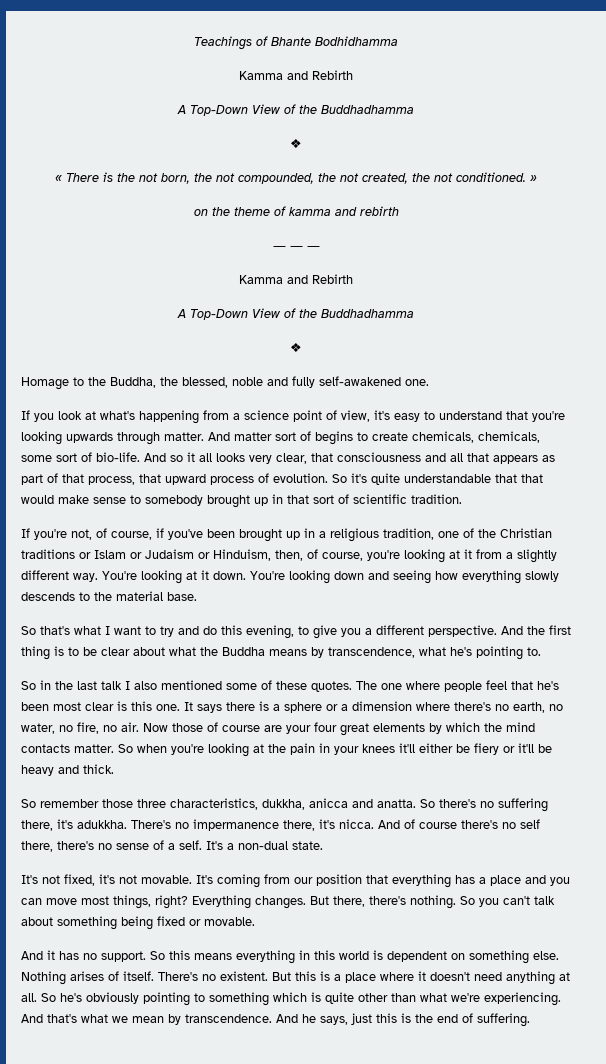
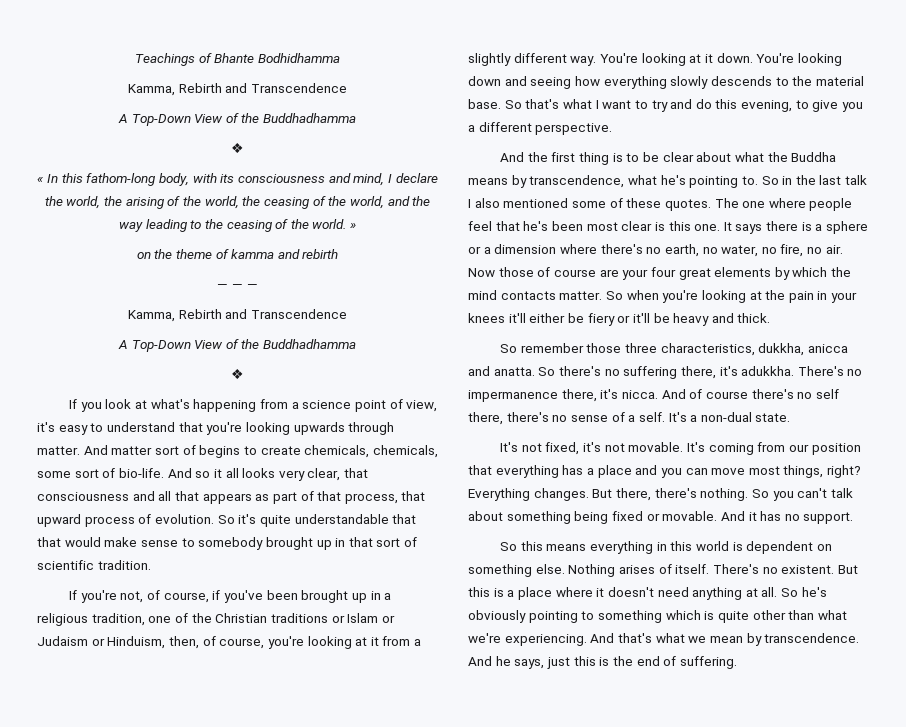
[239,70,353,80] Kamma and Rebirth -> [128,83,347,96] Kamma, Rebirth and Transcendence
[66,172,526,184] There is the not born, the not compounded, the not created, the not conditioned. -> [47,173,438,186] [44,196,431,209] [118,219,347,232] In this fathom-long body, with its consciousness and mind, I declare the world, the arising of the world, the ceasing of the world, and the way leading to the ceasing of the world.
[239,274,353,284] [177,308,414,320] [290,343,302,352] [21,376,429,390] Kamma and Rebirth // A Top-Down View of the Buddhadhamma // ❖ // Homage to the Buddha, the blessed, noble and fully self-awakened one. -> [128,309,347,322] [117,339,357,352] [231,369,244,379] Kamma, Rebirth and Transcendence // A Top-Down View of the Buddhadhamma // ❖
(197, 596) // -> (501, 104) none
(497, 631) none -> (613, 129) //
(541, 651) // -> (758, 180) none
(255, 921) // -> (718, 516) none
(146, 956) none -> (854, 518) //

